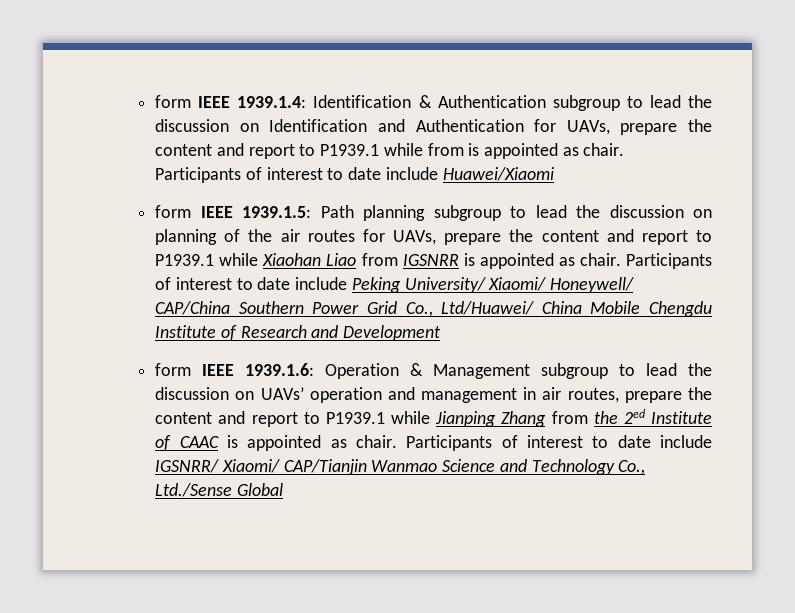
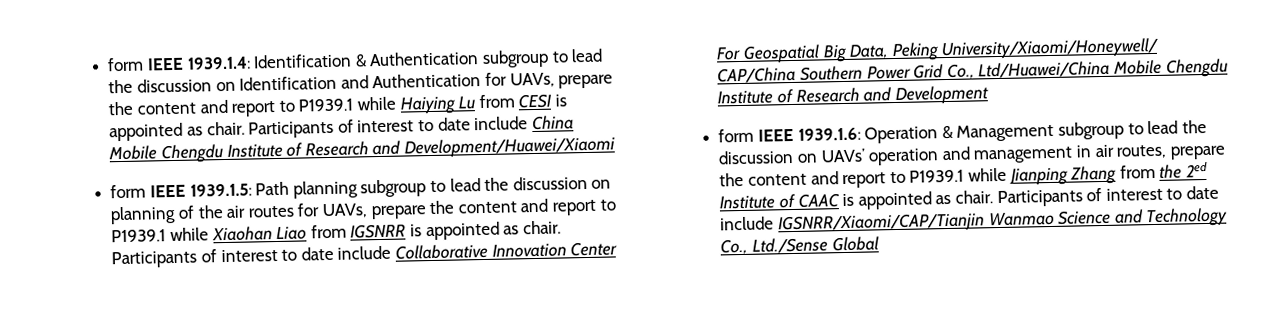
[427,143,464,156] from -> [399,93,553,115] Haiying Lu from CESI
[442,167,554,181] Huawei/Xiaomi -> [531,115,574,131] [108,136,615,164] China Mobile Chengdu Institute of Research and Development/Huawei/Xiaomi
[351,277,634,293] Peking University/ Xiaomi/ Honeywell/ -> [394,241,618,260] [716,37,1161,64] Collaborative Innovation Center For Geospatial Big Data, Peking University/Xiaomi/Honeywell/
[441,301,582,315] Ltd/Huawei/ China -> [978,60,1111,79] Ltd/Huawei/China
[155,459,367,475] IGSNRR/ Xiaomi/ CAP/Tianjin -> [778,212,986,235] IGSNRR/Xiaomi/CAP/Tianjin

